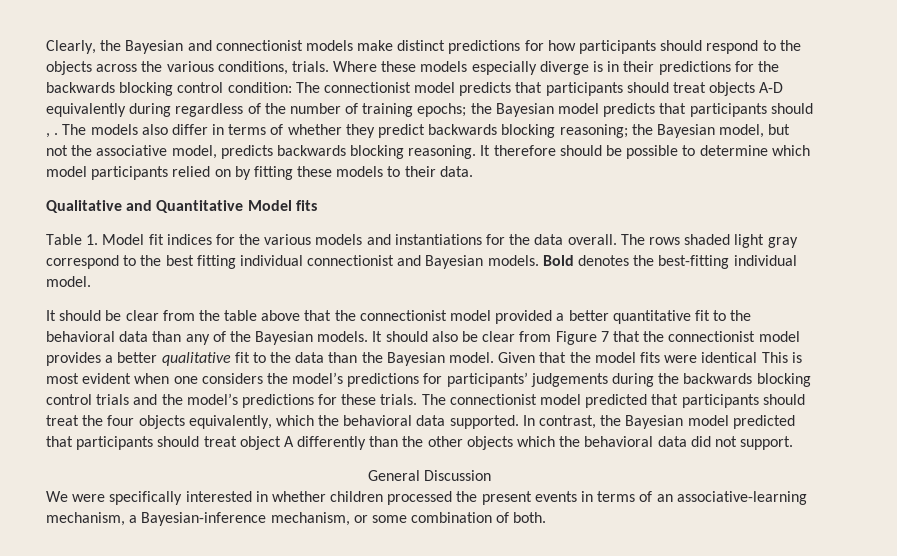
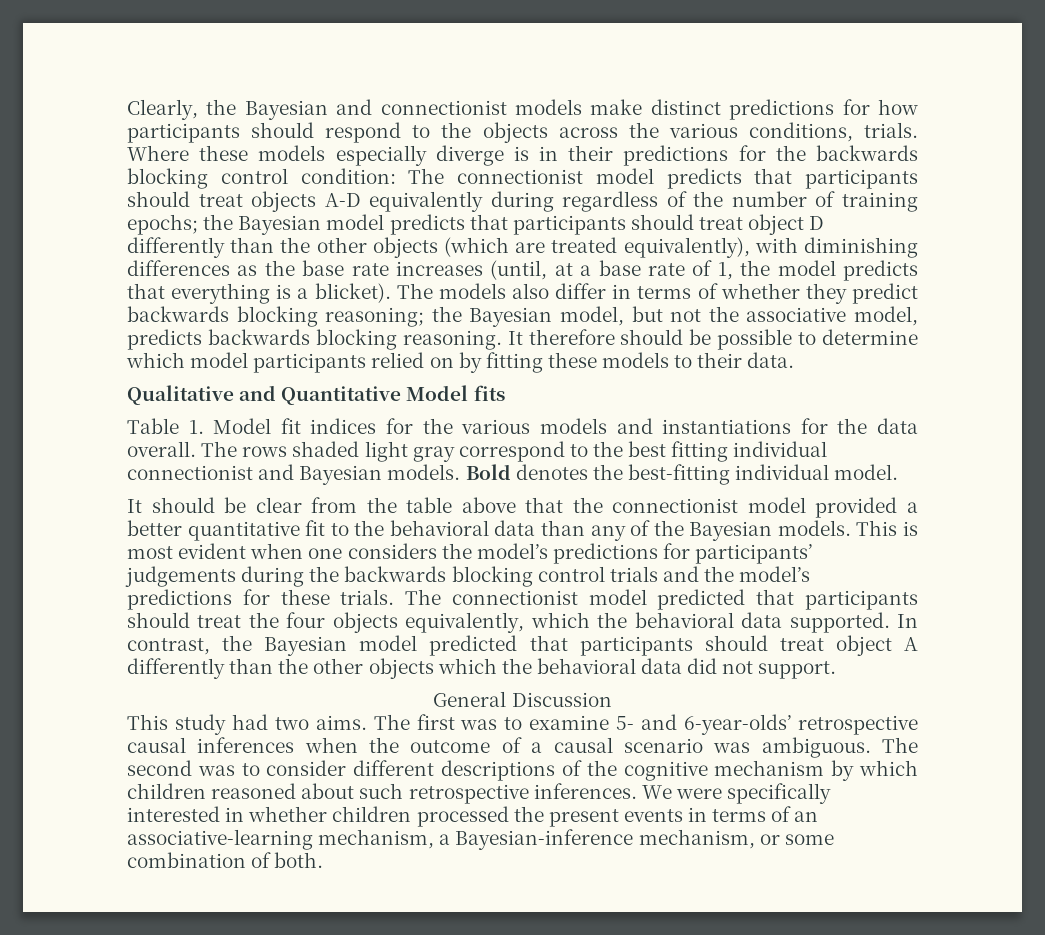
[46,133,59,138] , . -> [699,214,825,235] [127,237,919,258] [127,260,918,281] [127,283,391,304] treat object D differently than the other objects (which are treated equivalently), with diminishing differences as the base rate increases (until, at a base rate of 1, the model predicts that everything is a blicket).
[372,331,800,345] [46,352,758,366] It should also be clear from Figure 7 that the connectionist model provides a better qualitative fit to the data than the Bayesian model. Given that the model fits were identical -> (851, 528) none
(492, 475) none -> [127,714,918,735] [127,737,919,758] [127,760,919,781] [127,783,637,804] This study had two aims. The first was to examine 5- and 6-year-olds’ retrospective causal inferences when the outcome of a causal scenario was ambiguous. The second was to consider different descriptions of the cognitive mechanism by which children reasoned about such retrospective inferences.

